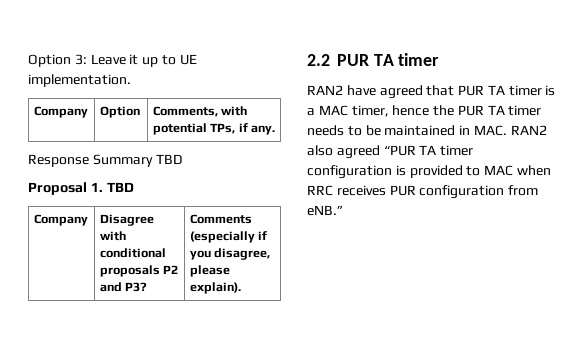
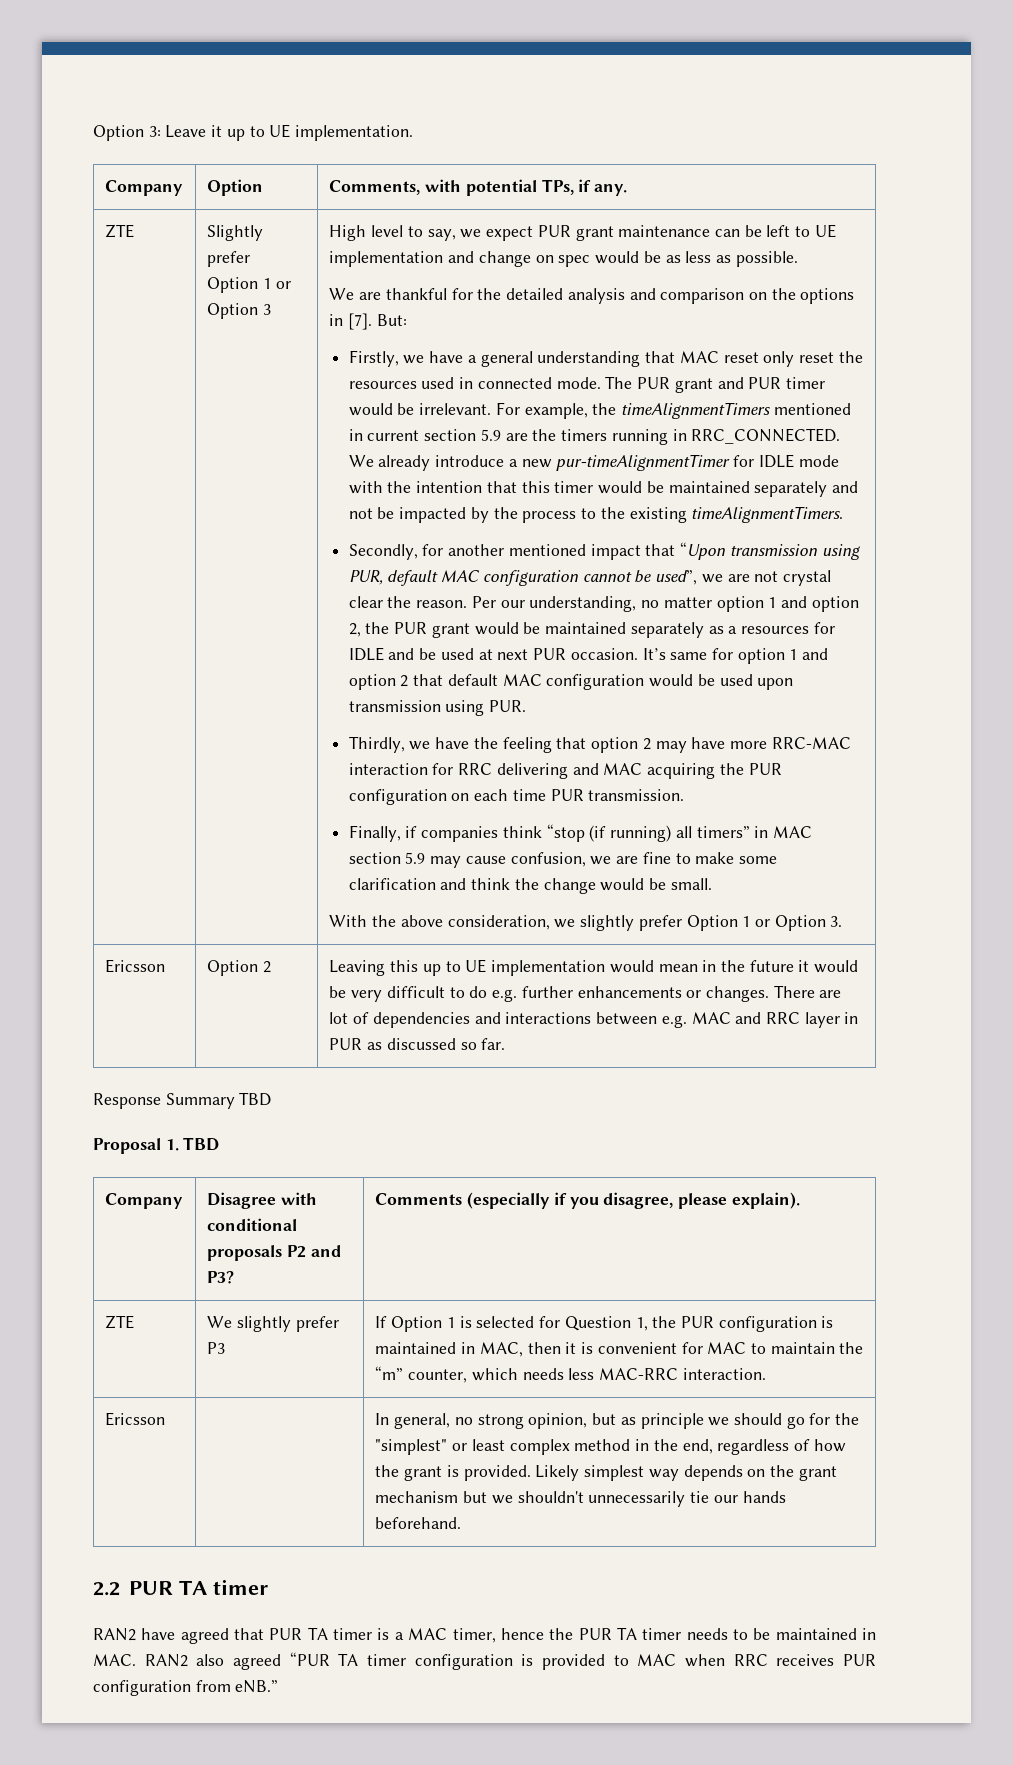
(275, 130) none -> [105,224,135,238] [207,225,264,241] [207,251,251,267] [207,277,291,293] [207,303,272,319] [329,224,836,241] [329,251,798,267] [329,288,855,304] [329,313,407,330] [348,350,863,367] [348,376,825,393] [348,402,851,419] [348,428,841,445] [348,454,839,471] [348,481,858,497] [348,506,844,523] [348,542,860,560] [348,570,831,586] [348,596,859,612] [348,622,835,638] [348,647,829,664] [348,674,794,690] [348,700,527,716] [348,736,851,753] [348,763,782,779] [348,789,685,805] [348,824,812,842] [348,852,777,868] [348,878,712,894] [329,915,843,931] [105,959,166,973] [207,960,272,976] [329,959,859,976] [329,985,842,1002] [329,1012,859,1028] [329,1038,506,1050] // ZTE | Slightly prefer Option 1 or Option 3 | High level to say, we expect PUR grant maintenance can be left to UE implementation and change on spec would be as less as possible. // We are thankful for the detailed analysis and comparison on the options in [7]. But: // Firstly, we have a general understanding that MAC reset only reset the resources used in connected mode. The PUR grant and PUR timer would be irrelevant. For example, the timeAlignmentTimers mentioned in current section 5.9 are the timers running in RRC_CONNECTED. We already introduce a new pur-timeAlignmentTimer for IDLE mode with the intention that this timer would be maintained separately and not be impacted by the process to the existing timeAlignmentTimers. // Secondly, for another mentioned impact that “Upon transmission using PUR, default MAC configuration cannot be used”, we are not crystal clear the reason. Per our understanding, no matter option 1 and option 2, the PUR grant would be maintained separately as a resources for IDLE and be used at next PUR occasion. It’s same for option 1 and option 2 that default MAC configuration would be used upon transmission using PUR. // Thirdly, we have the feeling that option 2 may have more RRC-MAC interaction for RRC delivering and MAC acquiring the PUR configuration on each time PUR transmission. // Finally, if companies think “stop (if running) all timers” in MAC section 5.9 may cause confusion, we are fine to make some clarification and think the change would be small. // With the above consideration, we slightly prefer Option 1 or Option 3. // Ericsson | Option 2 | Leaving this up to UE implementation would mean in the future it would be very difficult to do e.g. further enhancements or changes. There are lot of dependencies and interactions between e.g. MAC and RRC layer in PUR as discussed so far.
(241, 288) none -> [105,1315,135,1329] [207,1316,339,1332] [207,1342,226,1354] [375,1316,834,1332] [375,1342,864,1357] [375,1366,766,1383] [105,1412,166,1426] [375,1413,860,1429] [375,1439,846,1455] [375,1465,837,1481] [375,1491,786,1507] [375,1517,462,1529] // ZTE | We slightly prefer P3 | If Option 1 is selected for Question 1, the PUR configuration is maintained in MAC, then it is convenient for MAC to maintain the “m” counter, which needs less MAC-RRC interaction. // Ericsson | | In general, no strong opinion, but as principle we should go for the "simplest" or least complex method in the end, regardless of how the grant is provided. Likely simplest way depends on the grant mechanism but we shouldn't unnecessarily tie our hands beforehand.

